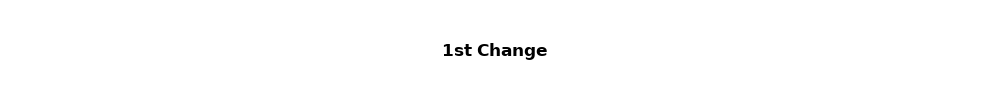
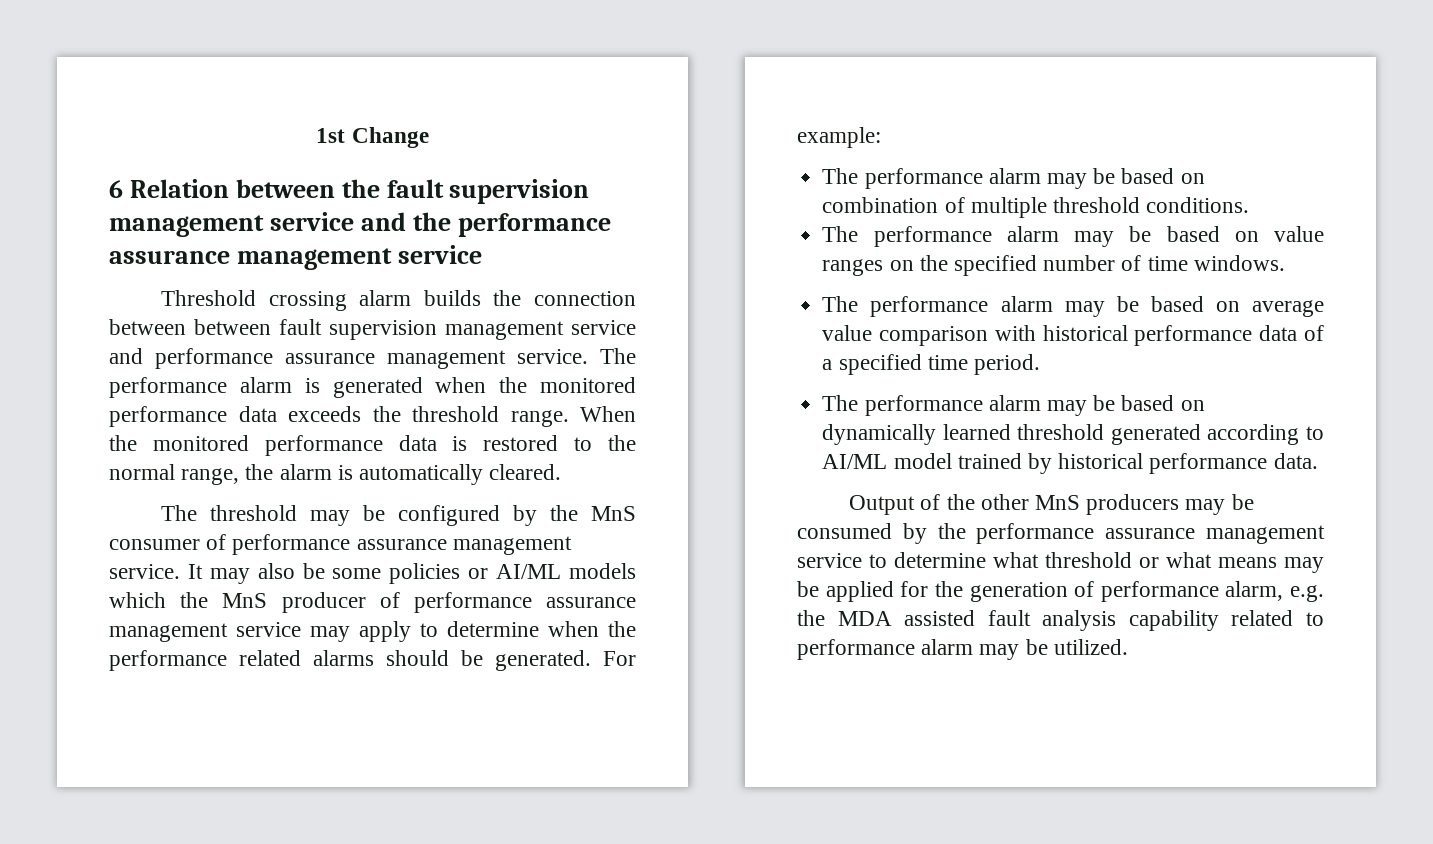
(548, 51) none -> [109,179,590,204] [109,212,611,237] [109,245,482,270] [161,290,636,311] [109,319,636,340] [109,348,636,369] [109,377,636,398] [109,406,636,427] [109,435,636,456] [109,464,562,485] [161,505,636,526] [109,534,572,555] [109,563,636,584] [109,592,636,613] [109,621,636,642] [109,650,636,671] [797,127,881,148] [822,168,1205,189] [822,197,1250,218] [822,226,1324,247] [822,255,1285,276] [822,296,1324,317] [822,325,1324,346] [822,354,1040,375] [822,395,1205,416] [822,424,1324,445] [822,453,1318,474] [849,494,1254,515] [797,523,1325,544] [797,552,1324,573] [797,581,1324,602] [797,610,1324,631] [797,639,1128,660] // 6 Relation between the fault supervision management service and the performance assurance management service // Threshold crossing alarm builds the connection between between fault supervision management service and performance assurance management service. The performance alarm is generated when the monitored performance data exceeds the threshold range. When the monitored performance data is restored to the normal range, the alarm is automatically cleared. // The threshold may be configured by the MnS consumer of performance assurance management service. It may also be some policies or AI/ML models which the MnS producer of performance assurance management service may apply to determine when the performance related alarms should be generated. For example: // The performance alarm may be based on combination of multiple threshold conditions. // The performance alarm may be based on value ranges on the specified number of time windows. // The performance alarm may be based on average value comparison with historical performance data of a specified time period. // The performance alarm may be based on dynamically learned threshold generated according to AI/ML model trained by historical performance data. // Output of the other MnS producers may be consumed by the performance assurance management service to determine what threshold or what means may be applied for the generation of performance alarm, e.g. the MDA assisted fault analysis capability related to performance alarm may be utilized.

